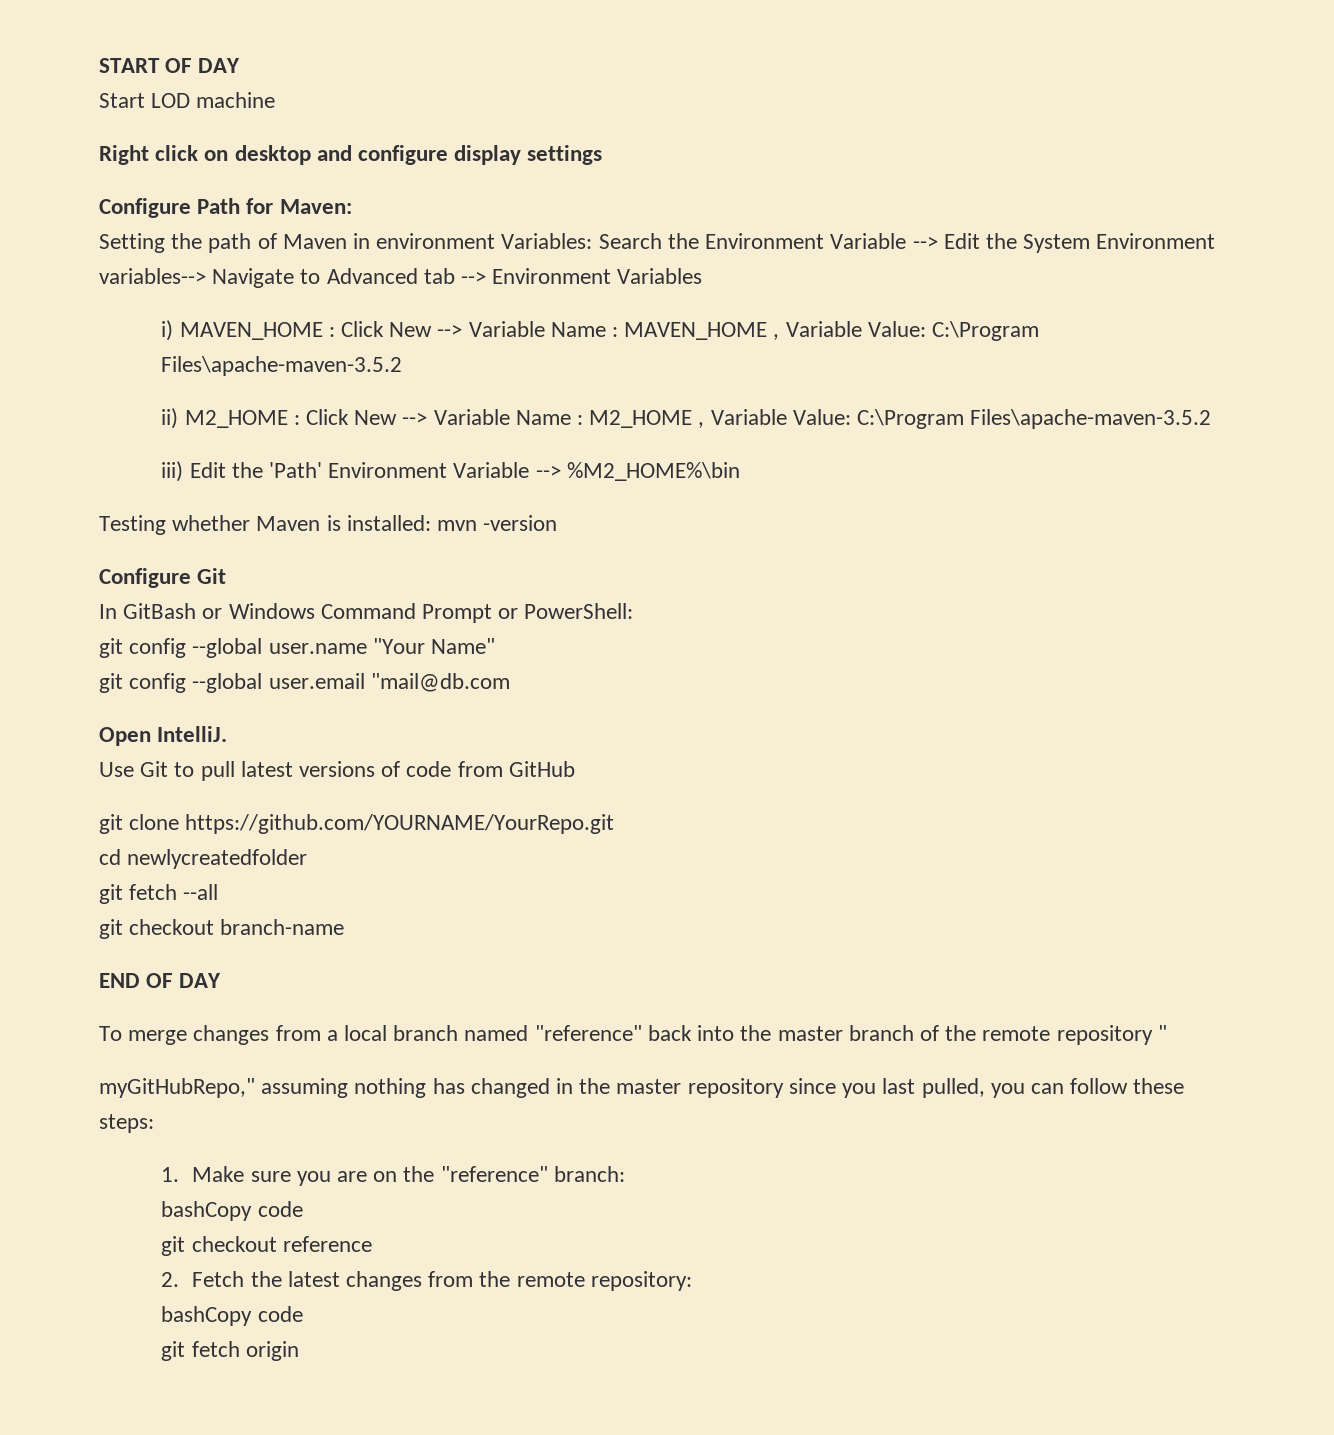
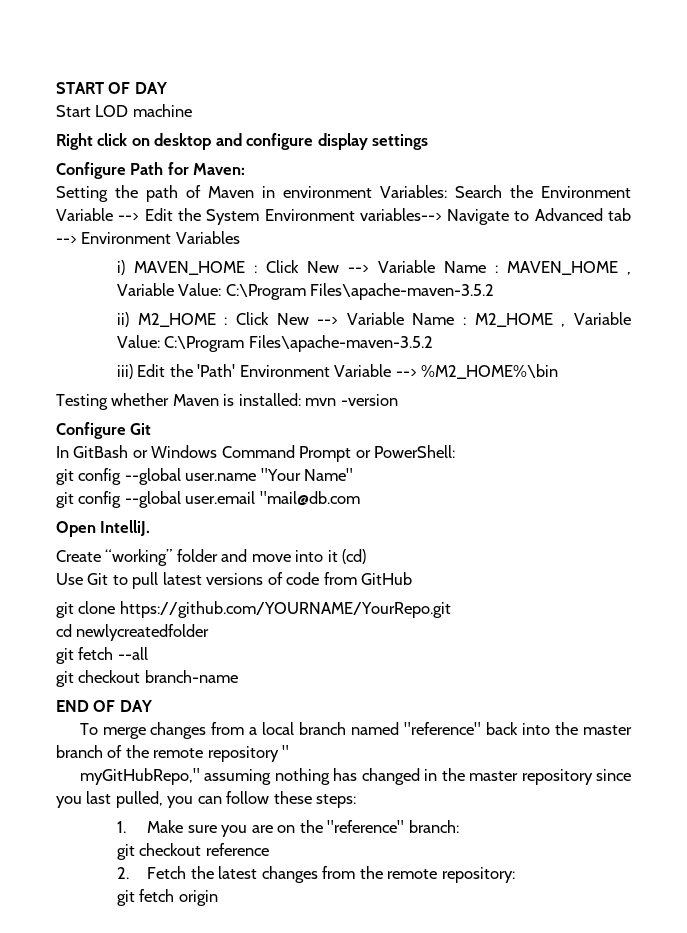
(228, 734) none -> [56,549,367,566] // Create “working” folder and move into it (cd)
[161,1201,303,1221] // bashCopy code -> (459, 826) none
[161,1306,303,1326] // bashCopy code -> (515, 875) none

